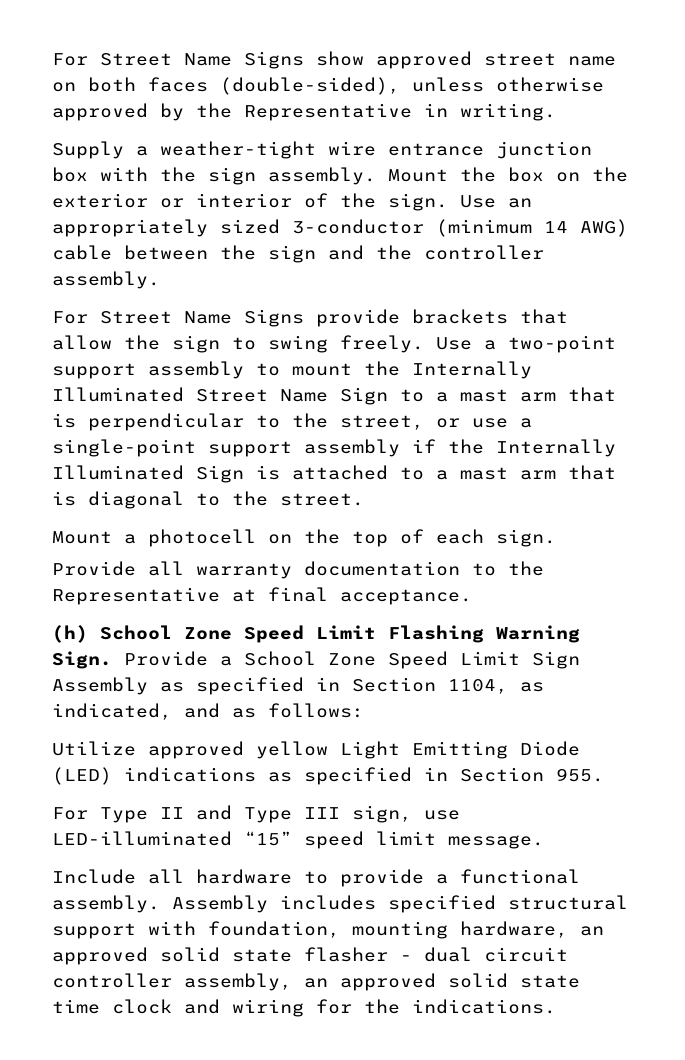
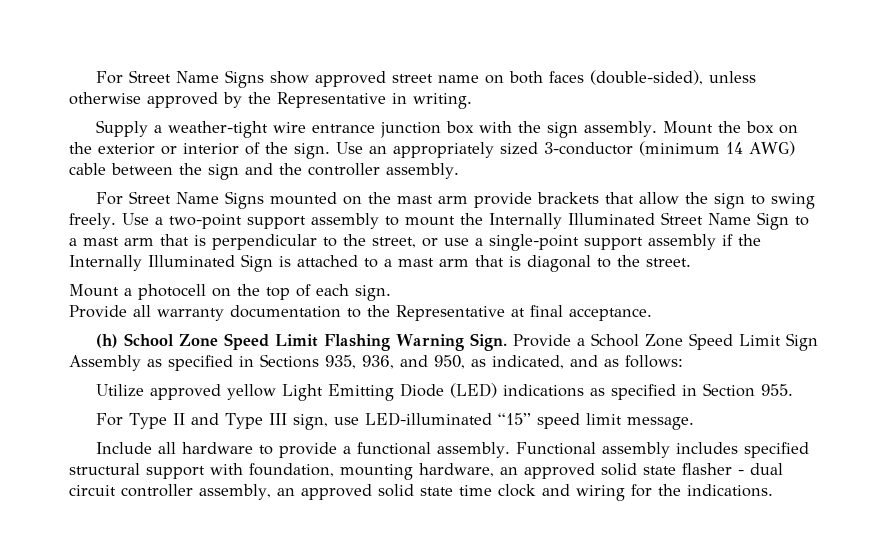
(304, 318) none -> [270,192,469,205] mounted on the mast arm
[352,677,508,694] Section 1104, -> [260,354,465,369] Sections 935, 936, and 950,
[172,895,268,913] Assembly -> [515,442,670,458] Functional assembly

